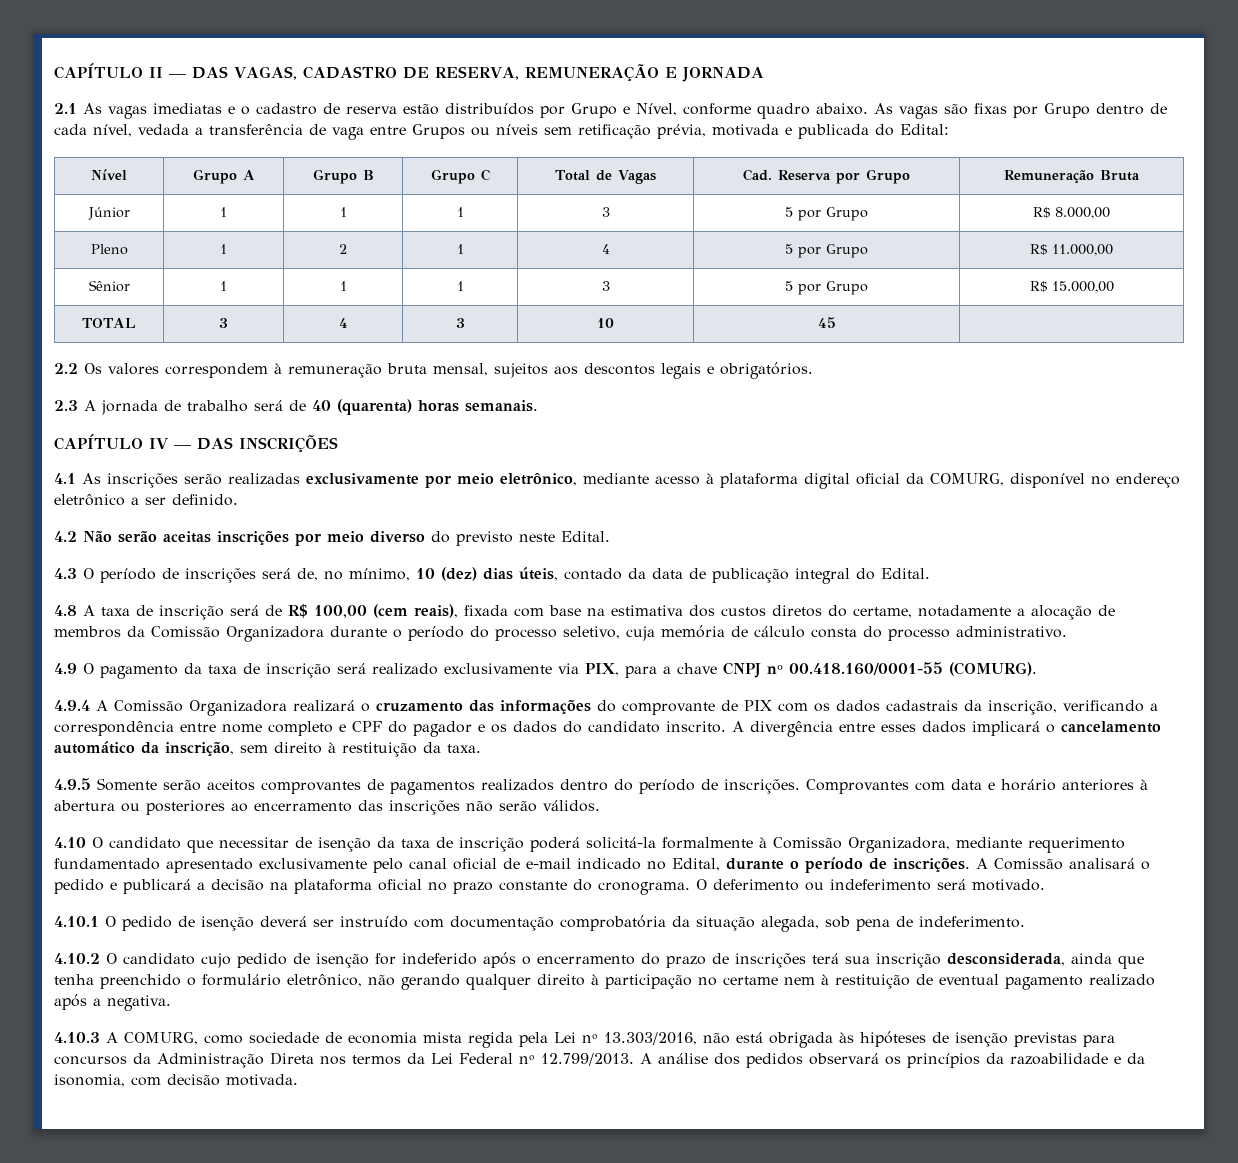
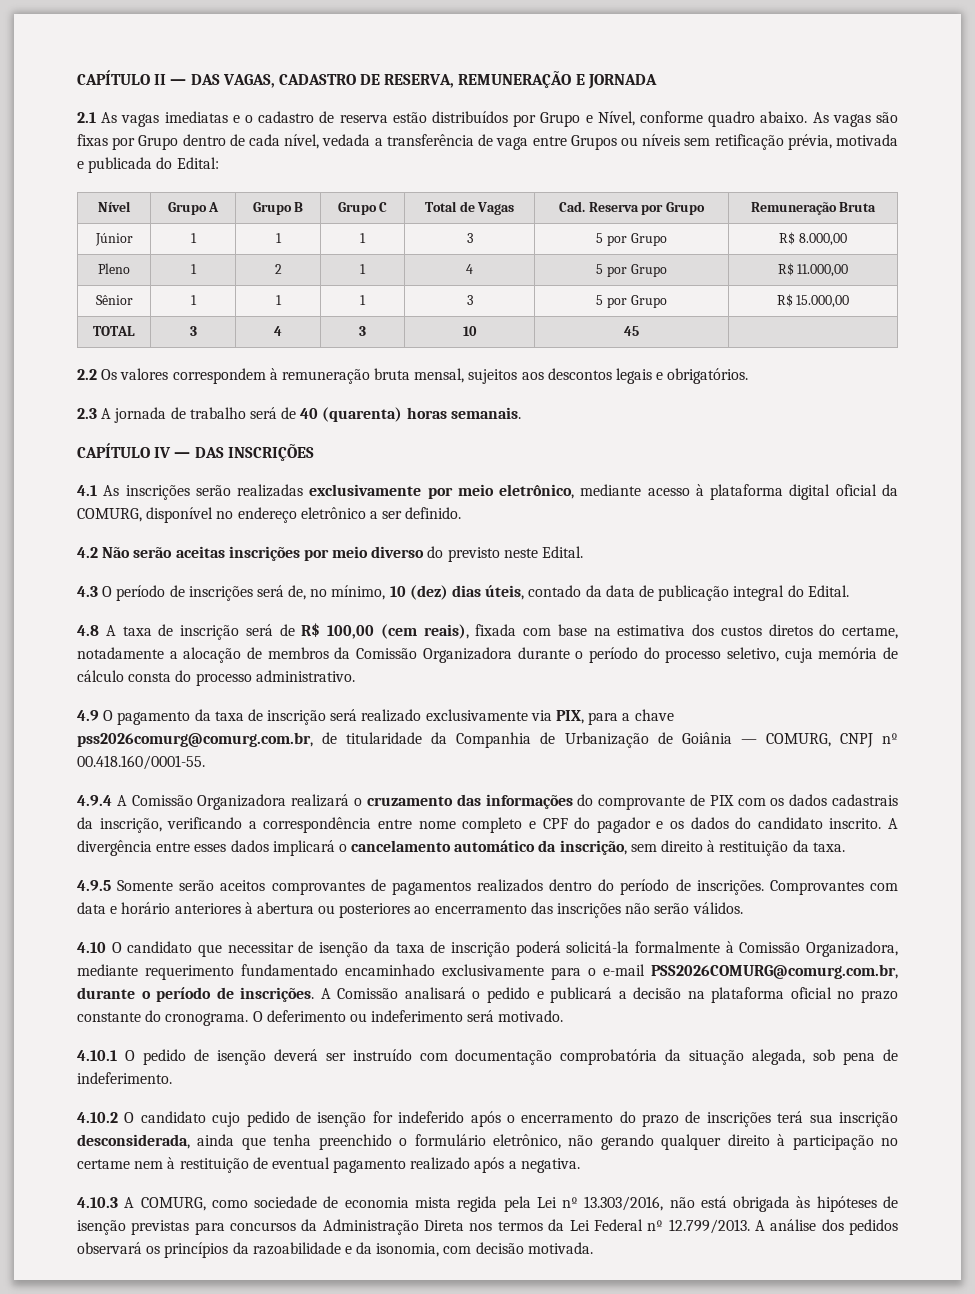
[723,662,1037,678] CNPJ nº 00.418.160/0001-55 (COMURG). -> [77,732,899,748] [77,755,205,770] pss2026comurg@comurg.com.br, de titularidade da Companhia de Urbanização de Goiânia — COMURG, CNPJ nº 00.418.160/0001-55.
[166,858,720,873] apresentado exclusivamente pelo canal oficial de e-mail indicado no Edital, -> [345,964,898,980] encaminhado exclusivamente para o e-mail PSS2026COMURG@comurg.com.br,

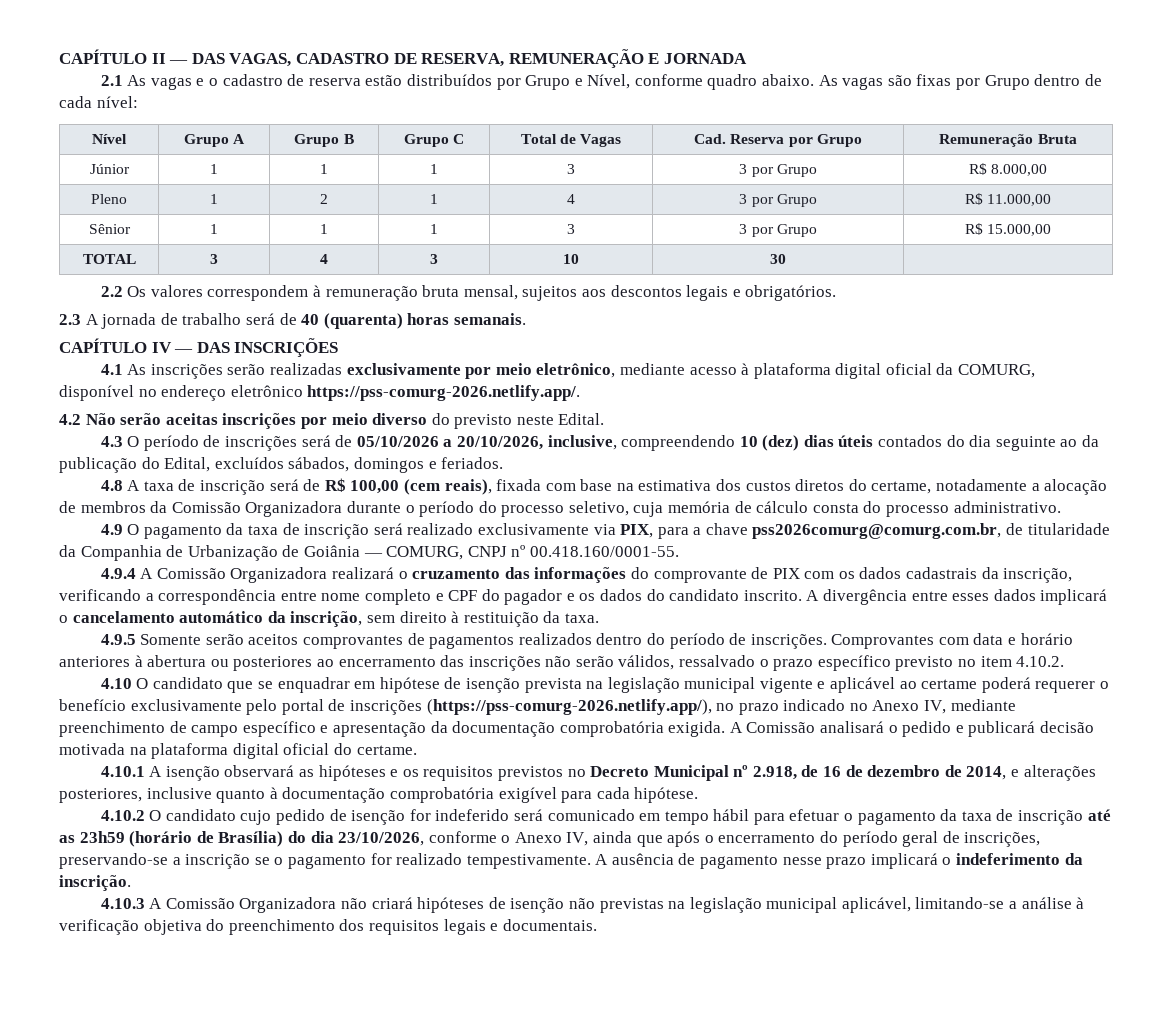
[164,111,228,123] imediatas -> (192, 83) none
[284,134,899,150] [77,157,219,173] nível, vedada a transferência de vaga entre Grupos ou níveis sem retificação prévia, motivada e publicada do Edital: -> [96,96,138,108] nível:
[596,233,604,243] 5 -> [739,164,748,174] 3
[596,264,604,274] 5 -> [739,194,748,204] 3
[596,295,604,305] 5 -> [739,224,748,234] 3
[624,326,639,336] 45 -> [770,254,787,264] 30
[369,507,462,519] a ser definido. -> [307,385,581,401] https://pss-comurg-2026.netlify.app/.
[288,585,849,601] de, no mínimo, 10 (dez) dias úteis, contado da data de publicação integral do Edital. -> [335,435,1100,451] [59,457,504,473] de 05/10/2026 a 20/10/2026, inclusive, compreendendo 10 (dez) dias úteis contados do dia seguinte ao da publicação do Edital, excluídos sábados, domingos e feriados.
[692,902,743,914] [77,941,898,957] [77,964,898,980] [77,987,315,1002] válidos. // 4.10 O candidato que necessitar de isenção da taxa de inscrição poderá solicitá-la formalmente à Comissão Organizadora, mediante requerimento fundamentado encaminhado exclusivamente para o e-mail PSS2026COMURG@comurg.com.br, durante o período de inscrições. -> [618,655,1065,671] [100,677,1110,693] [59,699,1016,715] [59,721,726,737] válidos, ressalvado o prazo específico previsto no item 4.10.2. // 4.10 O candidato que se enquadrar em hipótese de isenção prevista na legislação municipal vigente e aplicável ao certame poderá requerer o benefício exclusivamente pelo portal de inscrições (https://pss-comurg-2026.netlify.app/), no prazo indicado no Anexo IV, mediante preenchimento de campo específico e apresentação da documentação comprobatória exigida.
[618,987,898,1003] [77,1010,564,1026] [77,1049,898,1065] [77,1072,172,1084] a decisão na plataforma oficial no prazo constante do cronograma. O deferimento ou indeferimento será motivado. // 4.10.1 O pedido de isenção deverá ser instruído com documentação comprobatória da situação alegada, sob pena de indeferimento. -> [1040,721,1095,733] [59,743,417,759] [100,765,1096,781] [59,787,699,803] decisão motivada na plataforma digital oficial do certame. // 4.10.1 A isenção observará as hipóteses e os requisitos previstos no Decreto Municipal nº 2.918, de 16 de dezembro de 2014, e alterações posteriores, inclusive quanto à documentação comprobatória exigível para cada hipótese.
[470,1111,899,1127] [77,1134,899,1150] [77,1157,580,1173] [77,1196,899,1212] [77,1219,899,1235] [77,1242,593,1258] após o encerramento do prazo de inscrições terá sua inscrição desconsiderada, ainda que tenha preenchido o formulário eletrônico, não gerando qualquer direito à participação no certame nem à restituição de eventual pagamento realizado após a negativa. // 4.10.3 A COMURG, como sociedade de economia mista regida pela Lei nº 13.303/2016, não está obrigada às hipóteses de isenção previstas para concursos da Administração Direta nos termos da Lei Federal nº 12.799/2013. A análise dos pedidos observará os princípios da razoabilidade e da isonomia, com decisão motivada. -> [513,809,1111,825] [59,831,1041,847] [59,853,1083,869] [59,875,131,891] [100,897,1085,913] [59,919,597,935] será comunicado em tempo hábil para efetuar o pagamento da taxa de inscrição até as 23h59 (horário de Brasília) do dia 23/10/2026, conforme o Anexo IV, ainda que após o encerramento do período geral de inscrições, preservando-se a inscrição se o pagamento for realizado tempestivamente. A ausência de pagamento nesse prazo implicará o indeferimento da inscrição. // 4.10.3 A Comissão Organizadora não criará hipóteses de isenção não previstas na legislação municipal aplicável, limitando-se a análise à verificação objetiva do preenchimento dos requisitos legais e documentais.

